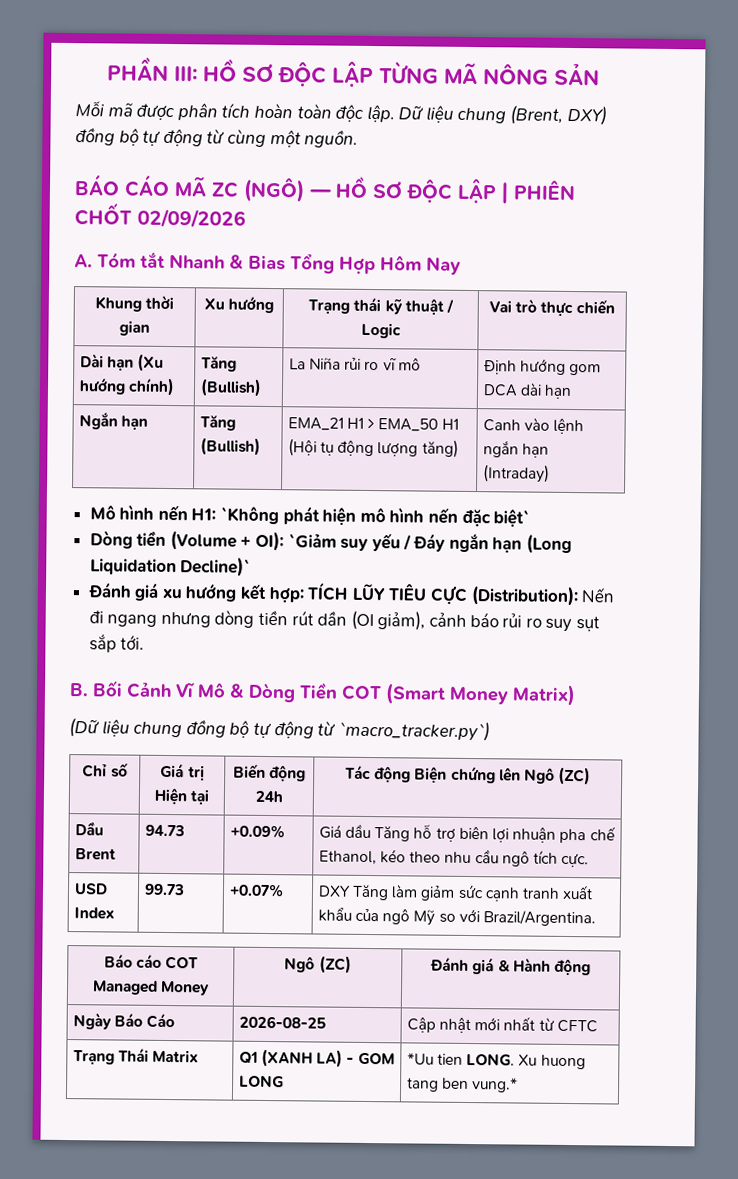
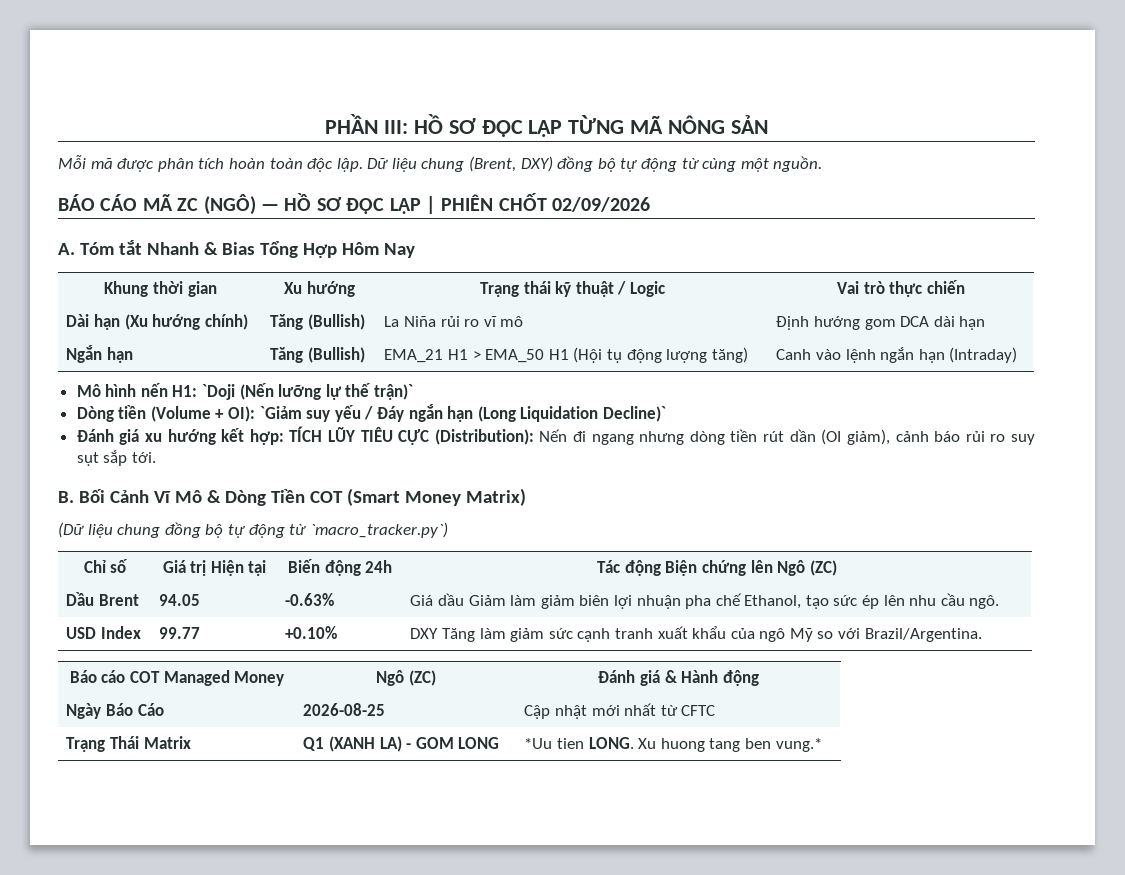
[220,506,531,528] `Không phát hiện mô hình nến đặc biệt` -> [202,383,414,400] `Doji (Nến lưỡng lự thế trận)`
[144,824,185,837] [229,824,286,839] 94.73 | +0.09% -> [159,594,201,606] [285,593,335,606] 94.05 | -0.63%
[374,824,456,842] Tăng hỗ trợ -> [468,595,575,609] Giảm làm giảm
[380,849,590,868] kéo theo nhu cầu ngô tích cực. -> [805,593,1000,609] tạo sức ép lên nhu cầu ngô.
[143,883,185,896] [228,883,285,898] 99.73 | +0.07% -> [159,627,201,639] [285,626,338,639] 99.77 | +0.10%

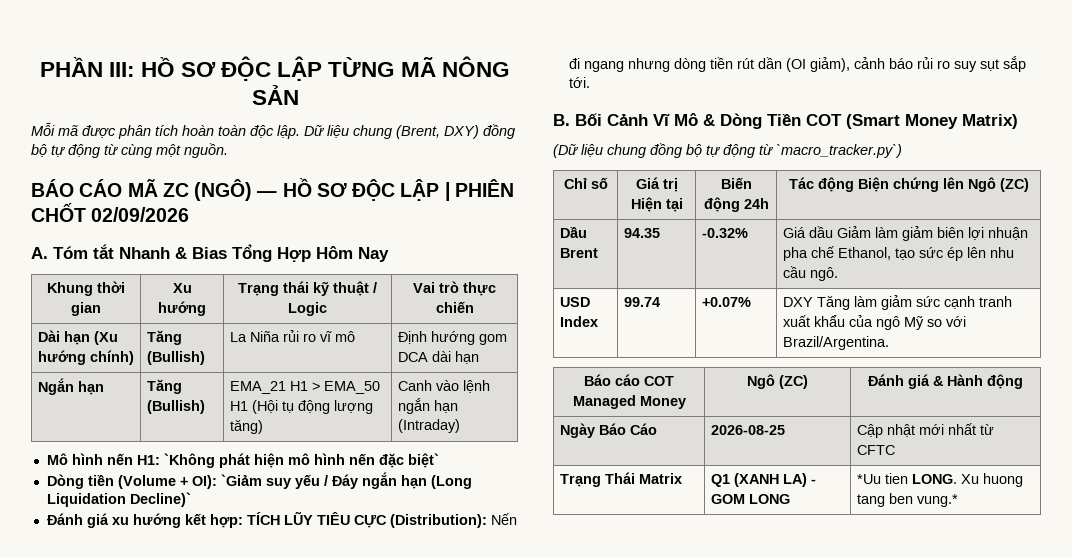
[202,383,414,400] `Doji (Nến lưỡng lự thế trận)` -> [163,453,439,468] `Không phát hiện mô hình nến đặc biệt`
[159,594,201,606] [285,593,335,606] 94.05 | -0.63% -> [623,228,660,238] [701,228,748,238] 94.35 | -0.32%
[159,627,201,639] [285,626,338,639] 99.77 | +0.10% -> [623,297,660,307] [701,297,751,307] 99.74 | +0.07%

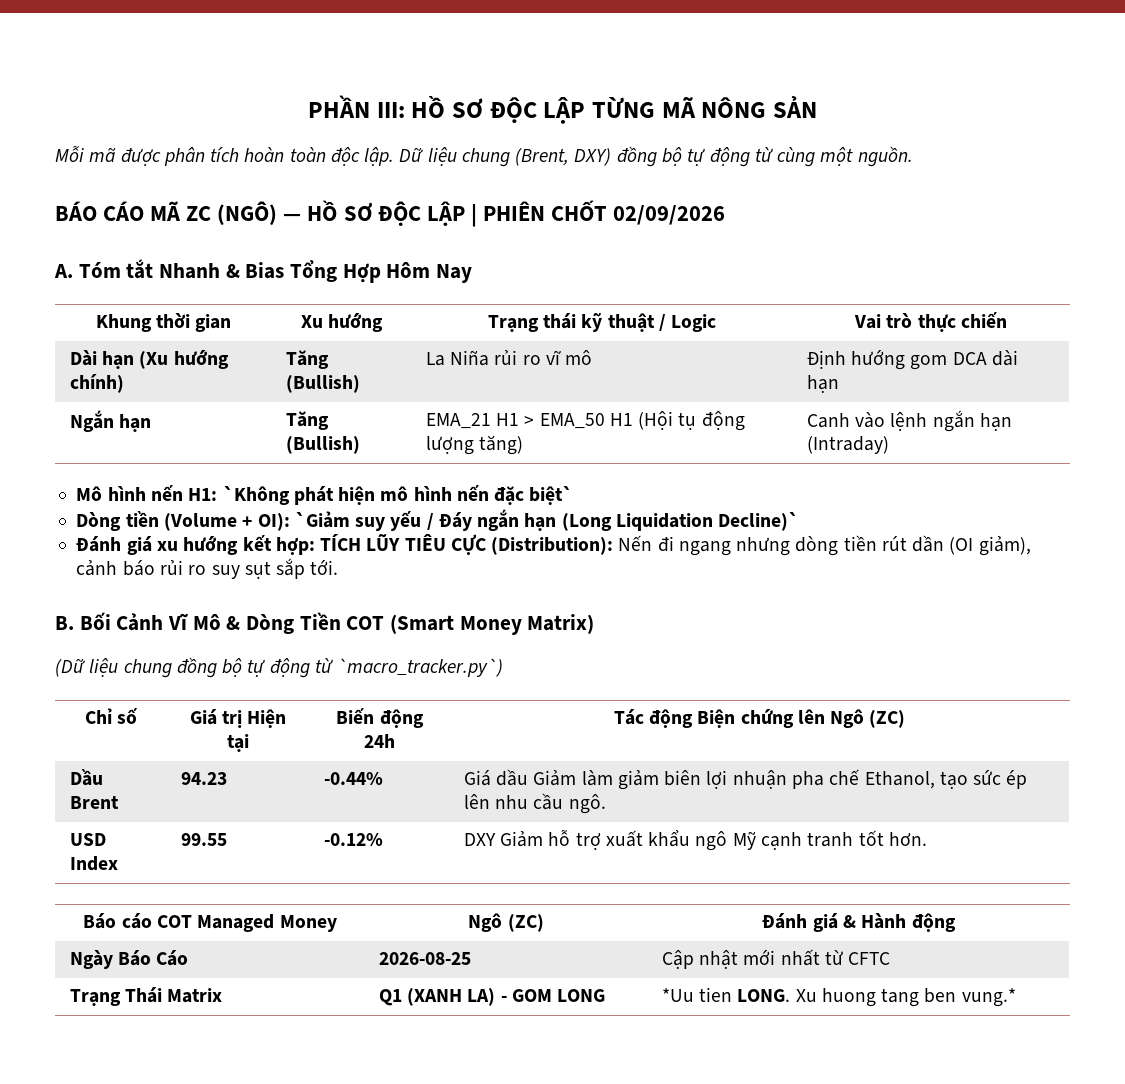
[623,228,660,238] [701,228,748,238] 94.35 | -0.32% -> [180,772,227,785] [323,772,383,785] 94.23 | -0.44%
[623,297,660,307] [701,297,751,307] 99.74 | +0.07% -> [180,833,227,846] [323,833,383,846] 99.55 | -0.12%
[816,295,1012,310] [782,315,966,330] [782,336,889,350] Tăng làm giảm sức cạnh tranh xuất khẩu của ngô Mỹ so với Brazil/Argentina. -> [500,830,927,851] Giảm hỗ trợ xuất khẩu ngô Mỹ cạnh tranh tốt hơn.

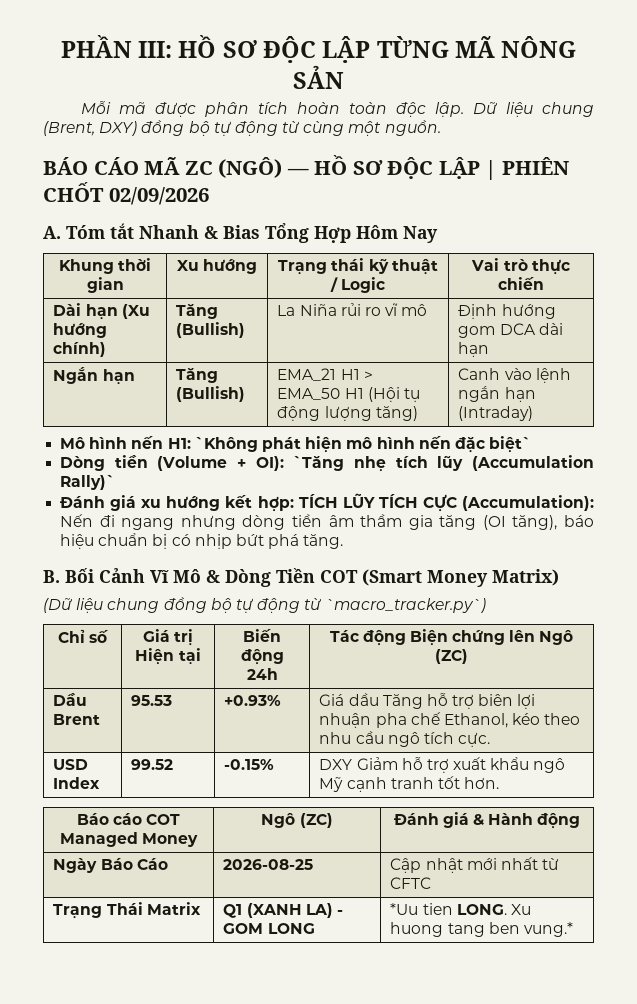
[294,509,800,532] `Giảm suy yếu / Đáy ngắn hạn (Long Liquidation Decline)` -> [293,455,594,472] [60,475,116,490] `Tăng nhẹ tích lũy (Accumulation Rally)`
[404,534,614,556] TIÊU CỰC (Distribution): -> [378,494,595,512] TÍCH CỰC (Accumulation):
[881,535,1031,556] [76,558,339,579] rút dần (OI giảm), cảnh báo rủi ro suy sụt sắp tới. -> [328,514,594,530] [60,533,344,549] âm thầm gia tăng (OI tăng), báo hiệu chuẩn bị có nhịp bứt phá tăng.
[180,772,227,785] [323,772,383,785] 94.23 | -0.44% -> [131,695,173,706] [224,695,282,706] 95.53 | +0.93%
[533,770,659,790] Giảm làm giảm -> [382,693,475,709] Tăng hỗ trợ
[939,770,1028,789] [463,793,606,814] tạo sức ép lên nhu cầu ngô. -> [512,713,581,725] [319,731,491,747] kéo theo nhu cầu ngô tích cực.
[180,833,227,846] [323,833,383,846] 99.55 | -0.12% -> [131,759,174,770] [224,759,275,770] 99.52 | -0.15%

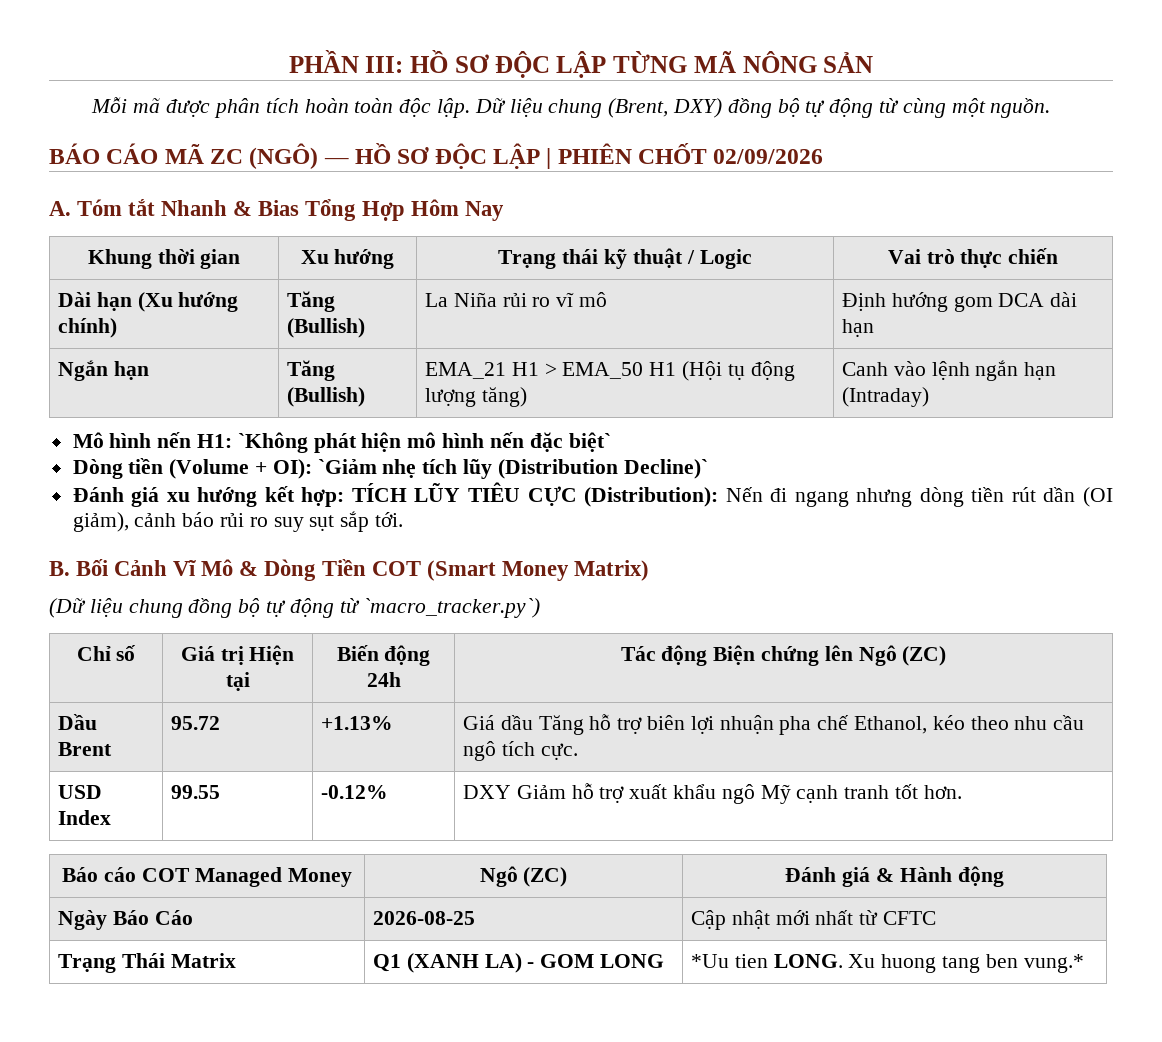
[293,456,345,471] `Tăng -> [317,459,377,474] `Giảm
[472,455,594,471] [60,475,116,490] (Accumulation Rally)` -> [497,459,708,479] (Distribution Decline)`
[378,494,595,512] TÍCH CỰC (Accumulation): -> [468,482,719,507] TIÊU CỰC (Distribution):
[328,514,594,530] [60,533,344,549] âm thầm gia tăng (OI tăng), báo hiệu chuẩn bị có nhịp bứt phá tăng. -> [1011,487,1114,507] [72,511,404,532] rút dần (OI giảm), cảnh báo rủi ro suy sụt sắp tới.
[131,695,173,706] [224,695,282,706] 95.53 | +0.93% -> [170,716,220,730] [320,716,393,730] 95.72 | +1.13%
[131,759,174,770] [224,759,275,770] 99.52 | -0.15% -> [170,785,220,799] [320,785,388,799] 99.55 | -0.12%

